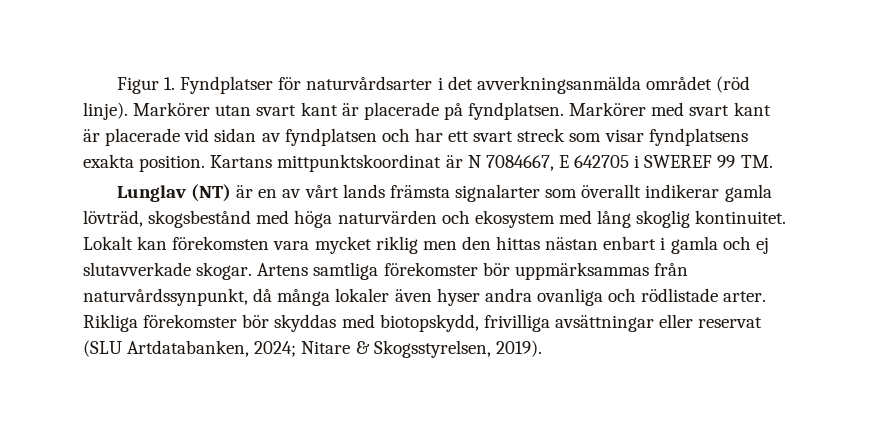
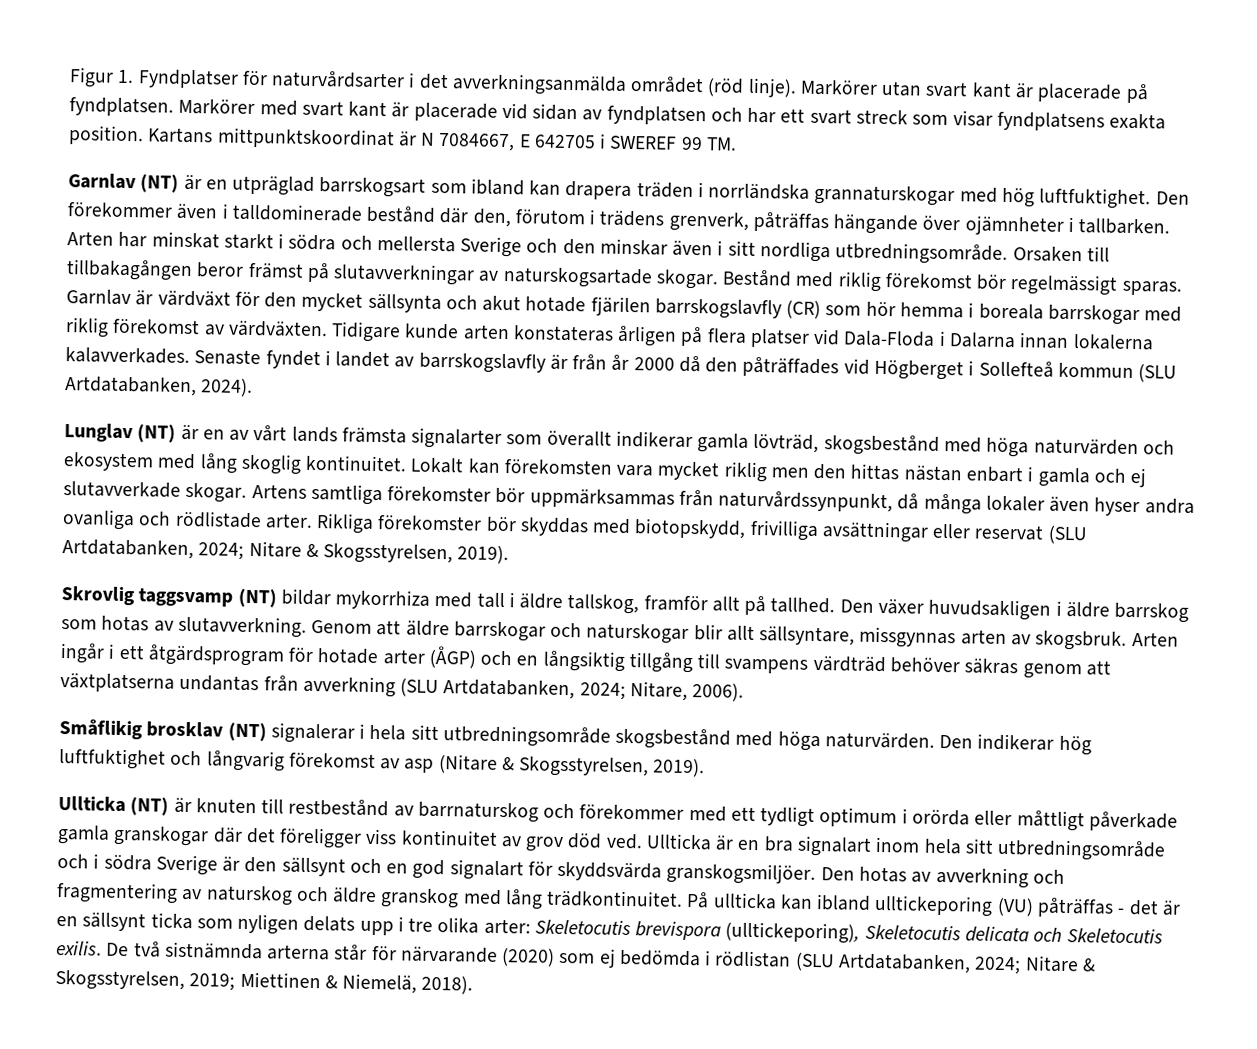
(773, 161) none -> [68,173,1190,210] [67,202,1171,236] [67,231,1110,265] [66,259,1182,296] [66,289,1183,326] [65,317,1154,351] [65,347,1178,383] [65,376,254,398] // Garnlav (NT) är en utpräglad barrskogsart som ibland kan drapera träden i norrländska grannaturskogar med hög luftfuktighet. Den förekommer även i talldominerade bestånd där den, förutom i trädens grenverk, påträffas hängande över ojämnheter i tallbarken. Arten har minskat starkt i södra och mellersta Sverige och den minskar även i sitt nordliga utbredningsområde. Orsaken till tillbakagången beror främst på slutavverkningar av naturskogsartade skogar. Bestånd med riklig förekomst bör regelmässigt sparas. Garnlav är värdväxt för den mycket sällsynta och akut hotade fjärilen barrskogslavfly (CR) som hör hemma i boreala barrskogar med riklig förekomst av värdväxten. Tidigare kunde arten konstateras årligen på flera platser vid Dala-Floda i Dalarna innan lokalerna kalavverkades. Senaste fyndet i landet av barrskogslavfly är från år 2000 då den påträffades vid Högberget i Sollefteå kommun (SLU Artdatabanken, 2024).
(542, 348) none -> [61,586,1190,623] [61,615,1179,651] [60,643,1111,680] [60,672,745,702] [59,717,1092,756] [59,747,706,778] [58,795,1178,832] [57,824,1167,862] [57,853,1065,889] [56,881,1181,918] [56,912,1163,944] [56,940,1096,975] [55,969,474,995] // Skrovlig taggsvamp (NT) bildar mykorrhiza med tall i äldre tallskog, framför allt på tallhed. Den växer huvudsakligen i äldre barrskog som hotas av slutavverkning. Genom att äldre barrskogar och naturskogar blir allt sällsyntare, missgynnas arten av skogsbruk. Arten ingår i ett åtgärdsprogram för hotade arter (ÅGP) och en långsiktig tillgång till svampens värdträd behöver säkras genom att växtplatserna undantas från avverkning (SLU Artdatabanken, 2024; Nitare, 2006). // Småflikig brosklav (NT) signalerar i hela sitt utbredningsområde skogsbestånd med höga naturvärden. Den indikerar hög luftfuktighet och långvarig förekomst av asp (Nitare & Skogsstyrelsen, 2019). // Ullticka (NT) är knuten till restbestånd av barrnaturskog och förekommer med ett tydligt optimum i orörda eller måttligt påverkade gamla granskogar där det föreligger viss kontinuitet av grov död ved. Ullticka är en bra signalart inom hela sitt utbredningsområde och i södra Sverige är den sällsynt och en god signalart för skyddsvärda granskogsmiljöer. Den hotas av avverkning och fragmentering av naturskog och äldre granskog med lång trädkontinuitet. På ullticka kan ibland ulltickeporing (VU) påträffas - det är en sällsynt ticka som nyligen delats upp i tre olika arter: Skeletocutis brevispora (ulltickeporing), Skeletocutis delicata och Skeletocutis exilis. De två sistnämnda arterna står för närvarande (2020) som ej bedömda i rödlistan (SLU Artdatabanken, 2024; Nitare & Skogsstyrelsen, 2019; Miettinen & Niemelä, 2018).

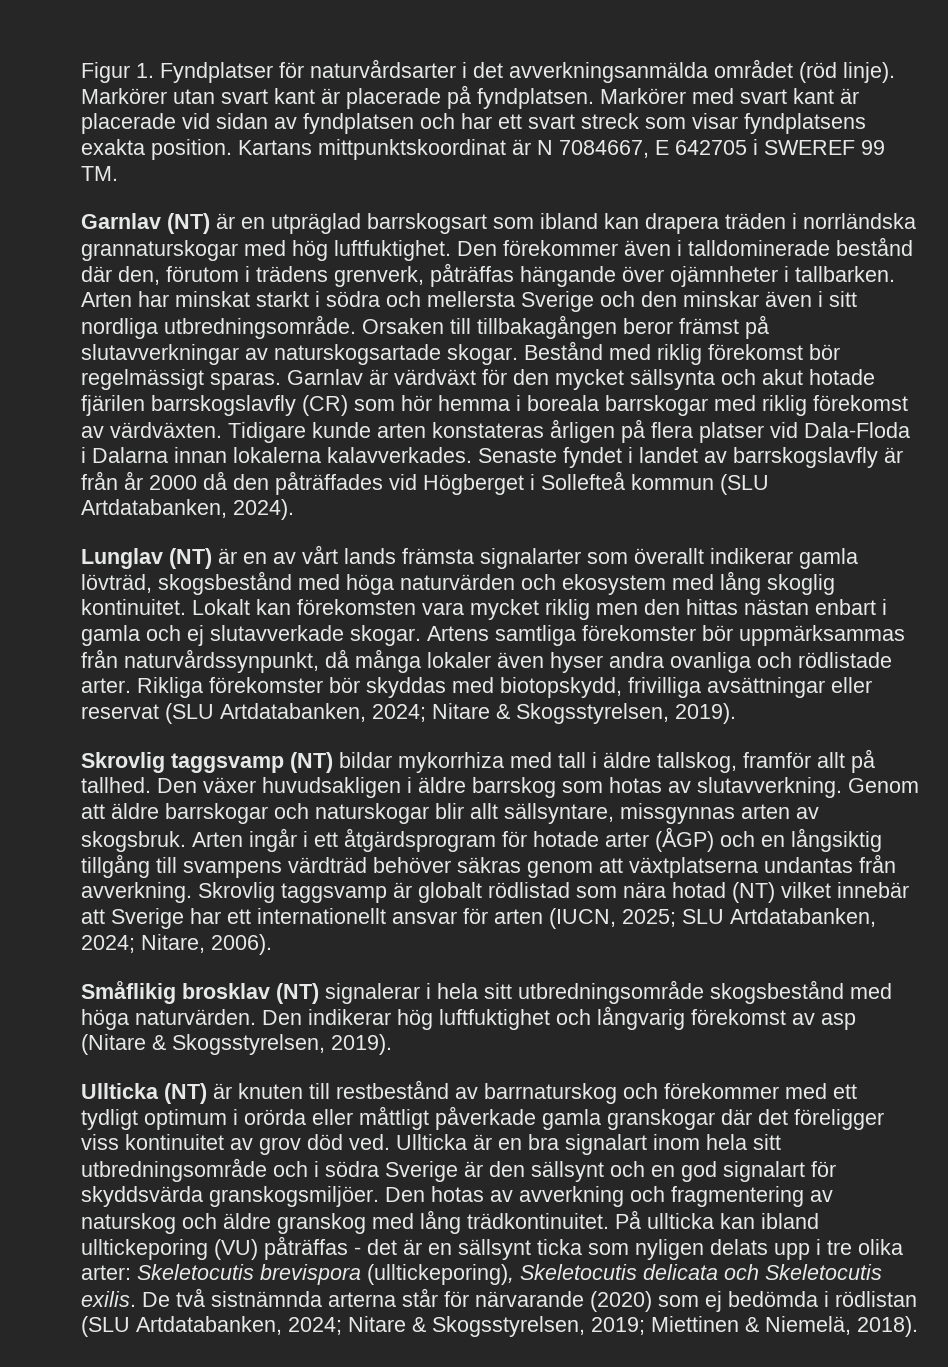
[302,675,440,698] avverkning (SLU -> [81,882,909,903] [81,908,724,929] avverkning. Skrovlig taggsvamp är globalt rödlistad som nära hotad (NT) vilket innebär att Sverige har ett internationellt ansvar för arten (IUCN, 2025; SLU

